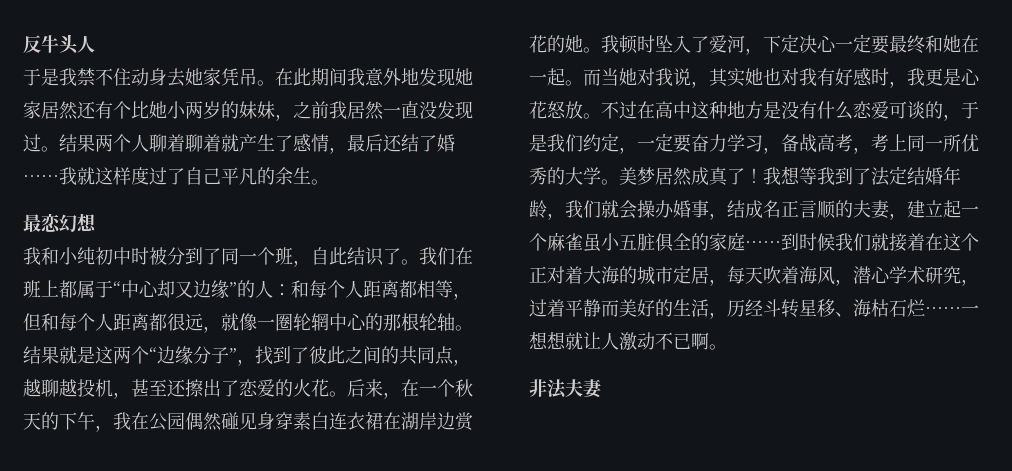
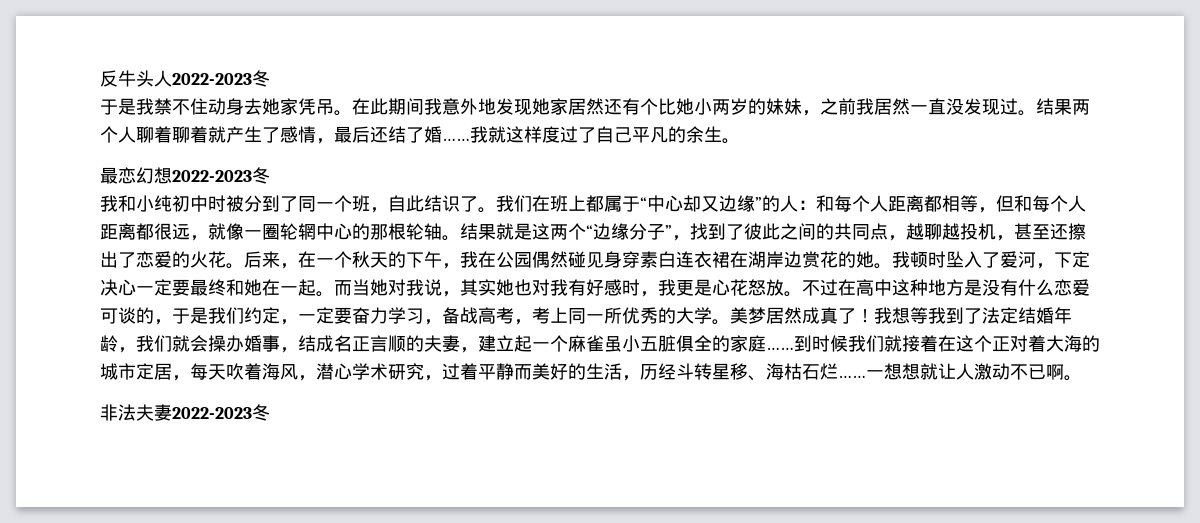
(95, 44) none -> [172,70,270,87] 2022-2023冬
(96, 222) none -> [172,167,270,184] 2022-2023冬
(602, 388) none -> [172,404,270,421] 2022-2023冬

